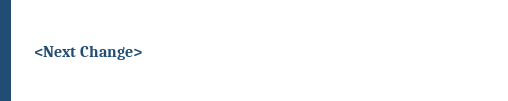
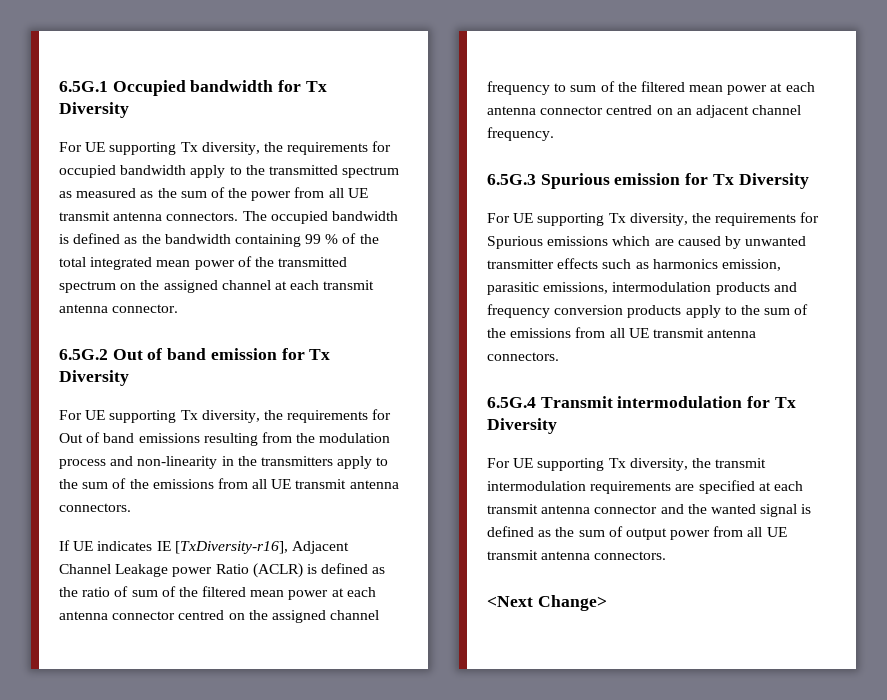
(34, 51) none -> [59,80,327,96] [59,102,129,118] [59,141,392,155] [59,165,400,178] [59,187,368,201] [59,211,398,224] [59,233,379,247] [59,256,348,270] [59,280,375,293] [59,304,179,313] [59,348,331,360] [59,370,129,386] [59,409,392,423] [59,432,391,446] [59,456,389,469] [59,478,399,489] [59,503,131,512] [59,540,349,554] [59,563,386,578] [59,586,376,600] [59,610,380,623] [487,81,815,95] [487,105,802,118] [487,127,554,141] [487,173,809,189] [487,212,820,226] [487,236,807,249] [487,258,781,271] [487,282,797,295] [487,304,809,318] [487,327,757,338] [487,352,559,361] [487,396,796,408] [487,418,557,434] [487,458,767,471] [487,480,803,494] [487,504,812,517] [487,526,787,540] [487,550,667,560] 6.5G.1 Occupied bandwidth for Tx Diversity // For UE supporting Tx diversity, the requirements for occupied bandwidth apply to the transmitted spectrum as measured as the sum of the power from all UE transmit antenna connectors. The occupied bandwidth is defined as the bandwidth containing 99 % of the total integrated mean power of the transmitted spectrum on the assigned channel at each transmit antenna connector. // 6.5G.2 Out of band emission for Tx Diversity // For UE supporting Tx diversity, the requirements for Out of band emissions resulting from the modulation process and non-linearity in the transmitters apply to the sum of the emissions from all UE transmit antenna connectors. // If UE indicates IE [TxDiversity-r16], Adjacent Channel Leakage power Ratio (ACLR) is defined as the ratio of sum of the filtered mean power at each antenna connector centred on the assigned channel frequency to sum of the filtered mean power at each antenna connector centred on an adjacent channel frequency. // 6.5G.3 Spurious emission for Tx Diversity // For UE supporting Tx diversity, the requirements for Spurious emissions which are caused by unwanted transmitter effects such as harmonics emission, parasitic emissions, intermodulation products and frequency conversion products apply to the sum of the emissions from all UE transmit antenna connectors. // 6.5G.4 Transmit intermodulation for Tx Diversity // For UE supporting Tx diversity, the transmit intermodulation requirements are specified at each transmit antenna connector and the wanted signal is defined as the sum of output power from all UE transmit antenna connectors. //

